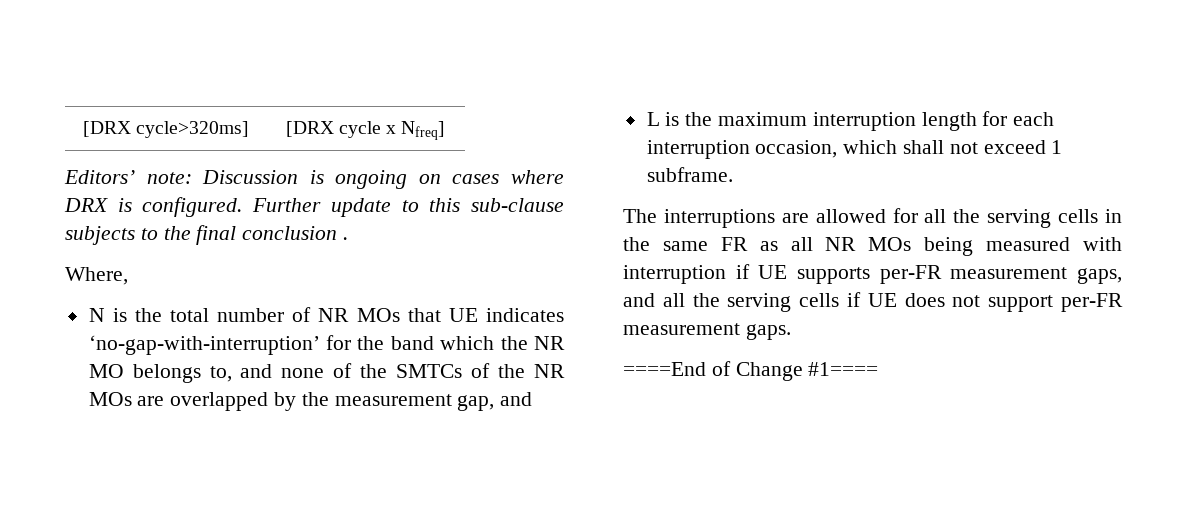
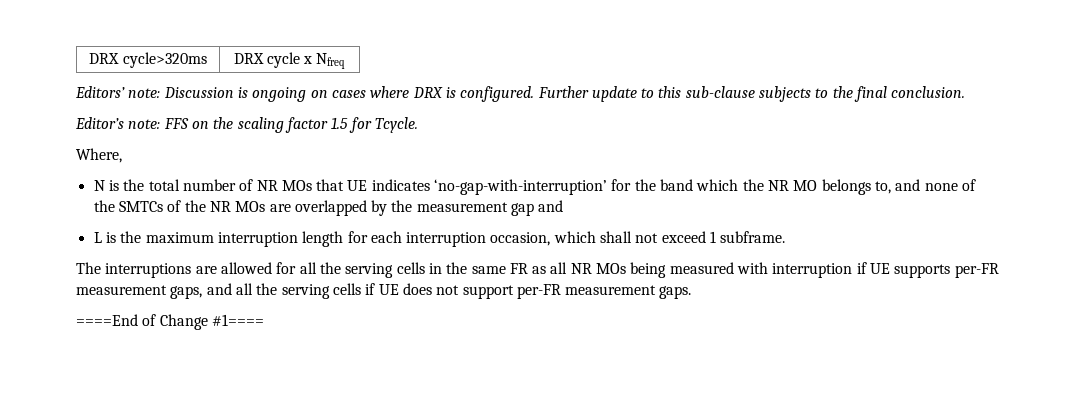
[82,121,250,138] [285,121,334,137] [DRX cycle>320ms] | [DRX -> [89,52,207,68] [233,53,264,64] DRX cycle>320ms | DRX
[401,121,446,140] Nfreq] -> [316,53,346,69] Nfreq
[242,226,349,240] conclusion . -> [891,86,966,98] [75,117,418,133] conclusion. // Editor’s note: FFS on the scaling factor 1.5 for Tcycle.
[457,395,495,411] gap, -> [511,203,535,216] gap

